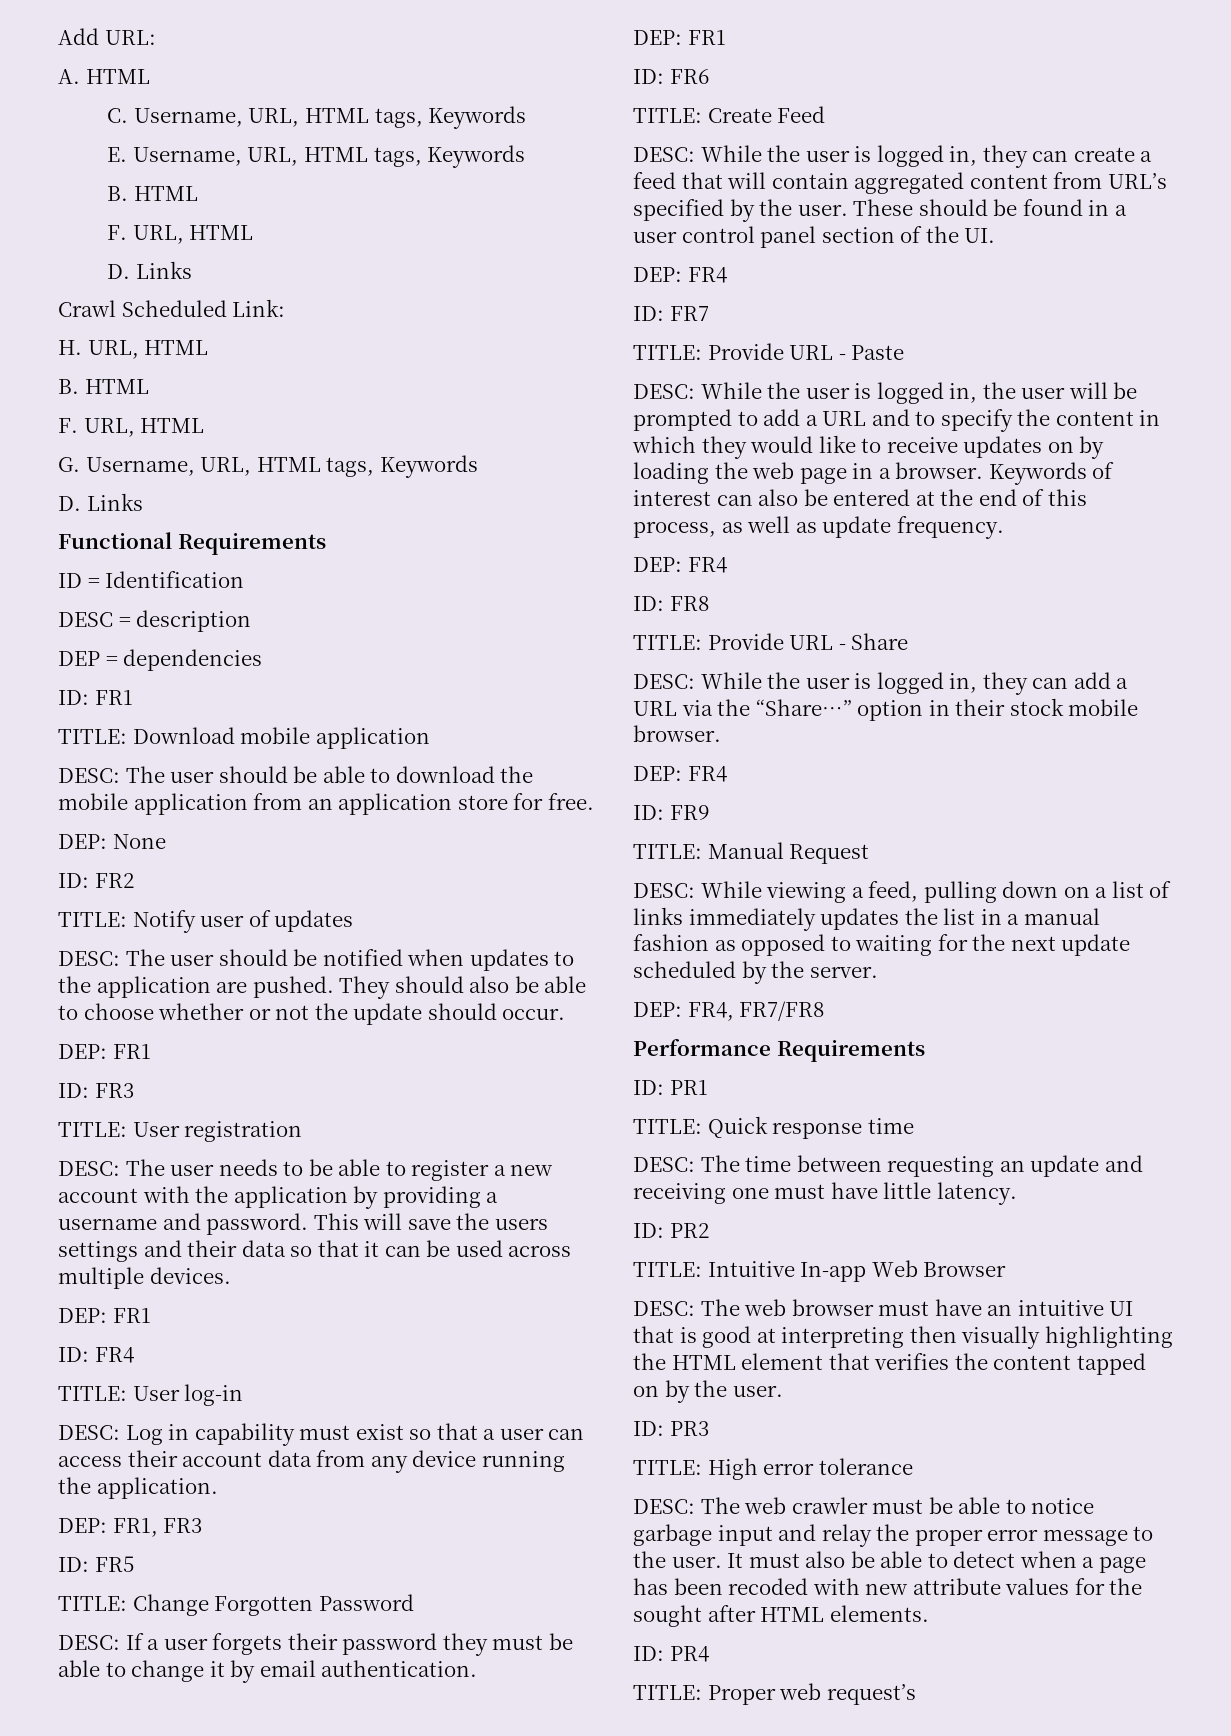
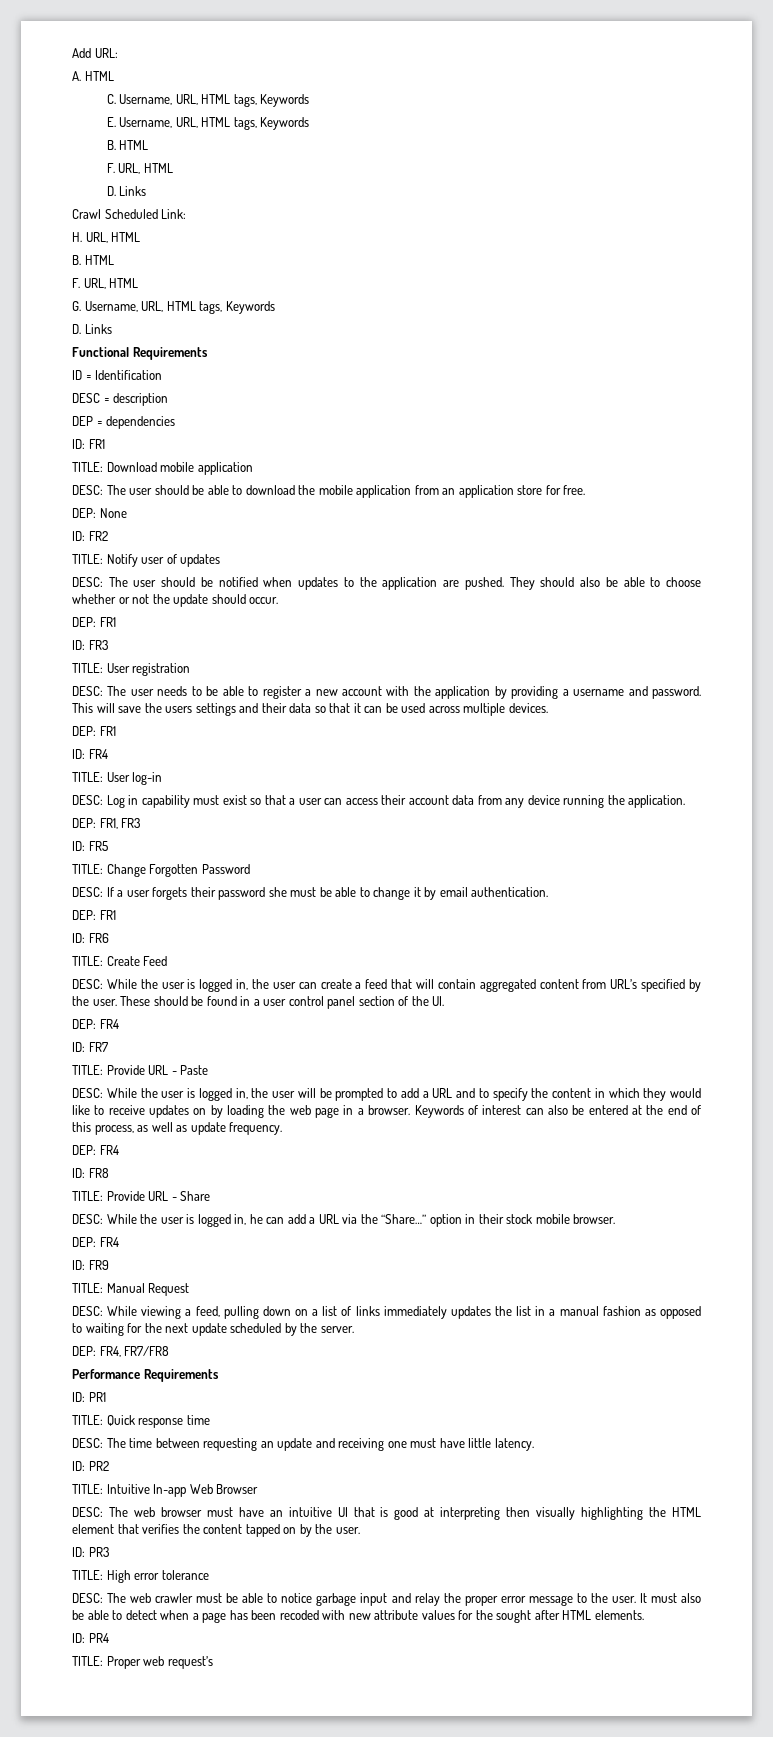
[442,1633,488,1656] they -> [268,887,287,897] she
[982,145,1028,168] they -> [252,979,296,989] the user
[982,672,1028,695] they -> [249,1214,263,1224] he

